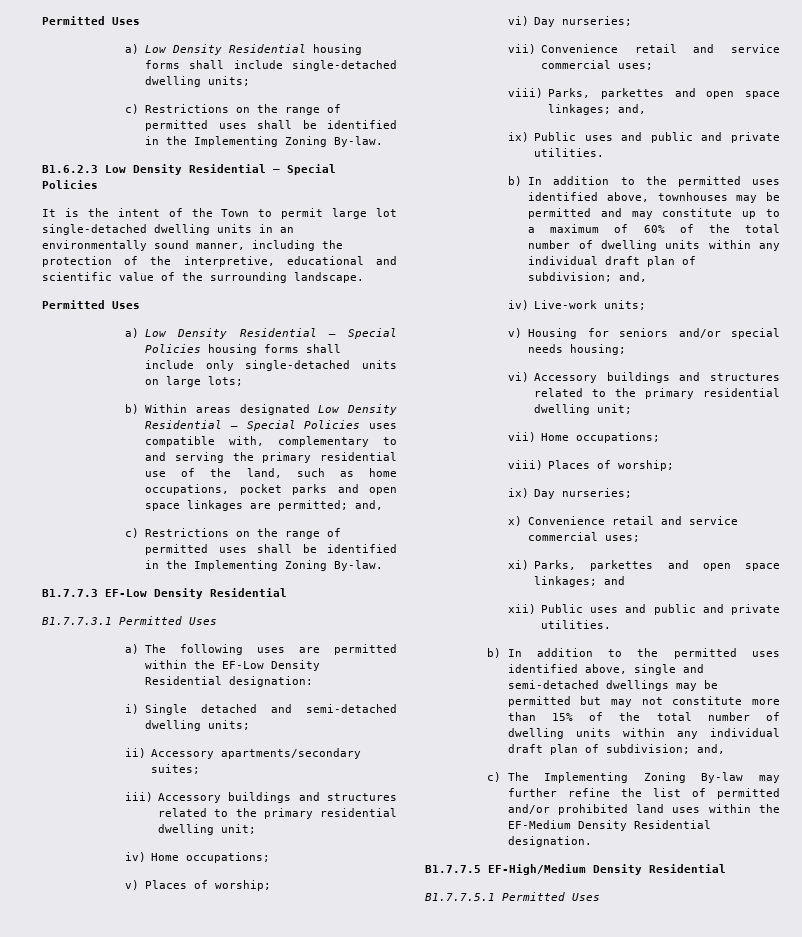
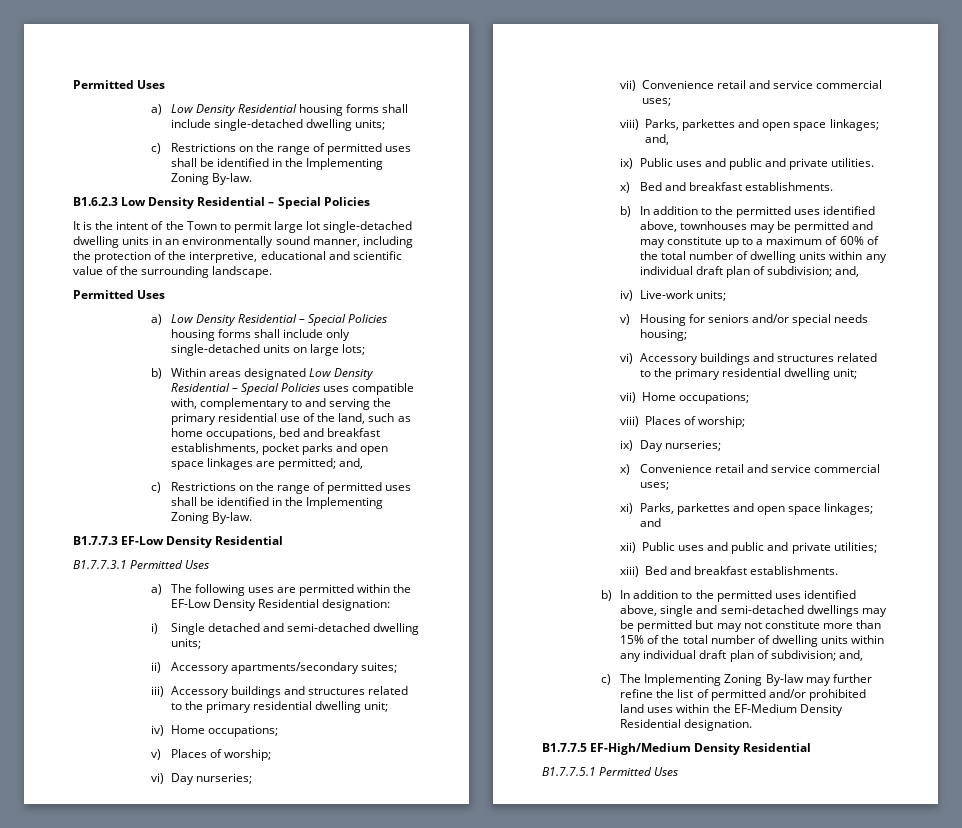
(230, 489) none -> [278,428,381,437] [170,443,259,454] bed and breakfast establishments,
(605, 152) none -> [620,182,834,193] // x) Bed and breakfast establishments.
[541,620,612,629] utilities. -> [833,542,877,553] [620,566,839,577] utilities; // xiii) Bed and breakfast establishments.

